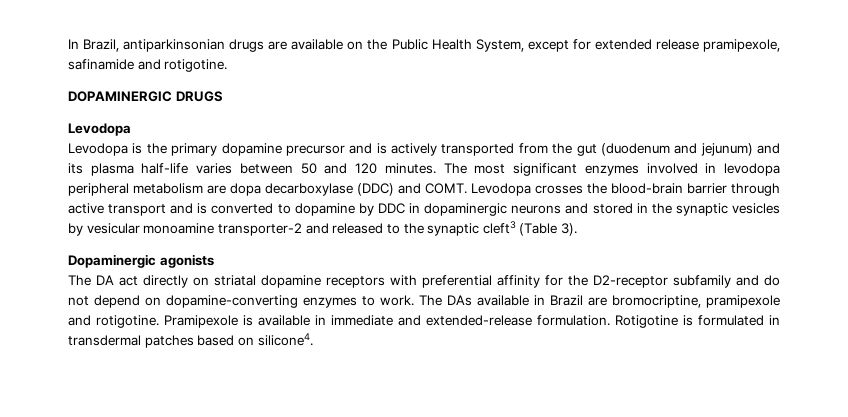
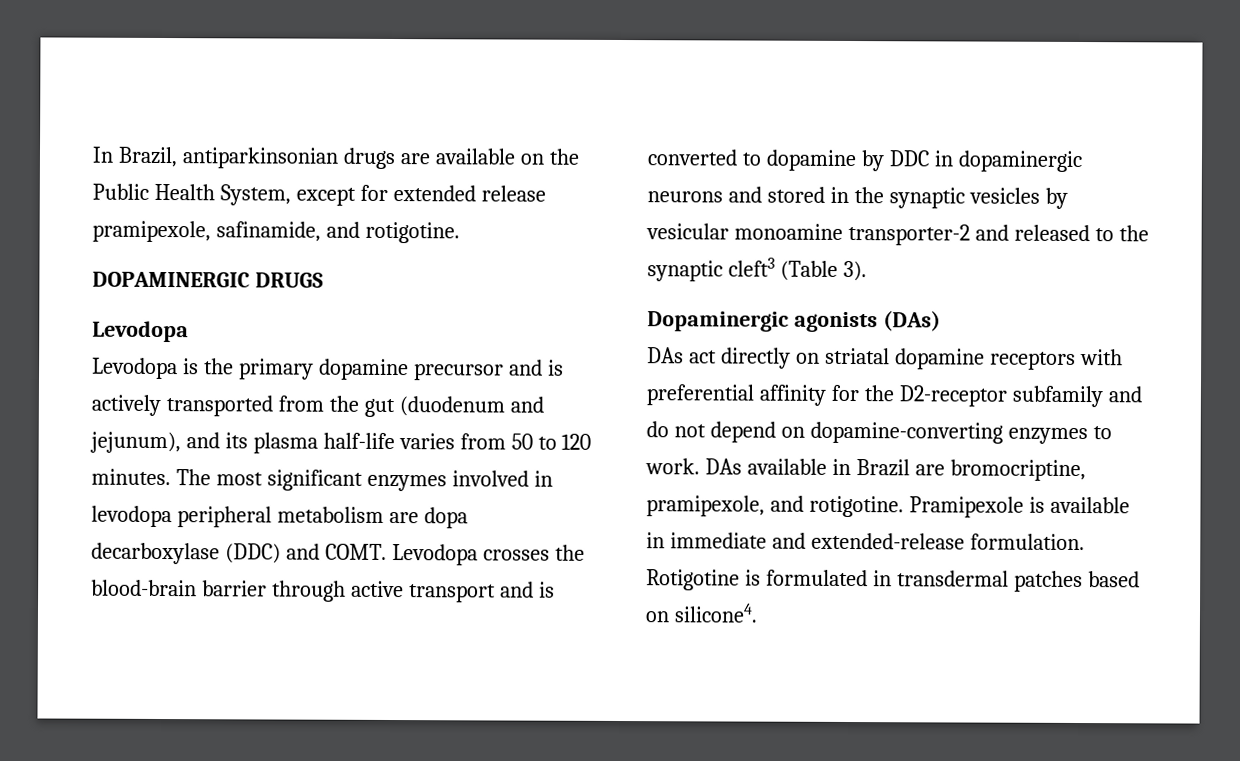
[68,59,134,70] safinamide -> [215,221,321,242] safinamide,
[700,143,753,156] jejunum) -> [90,431,181,454] jejunum),
[239,163,348,174] between 50 and -> [459,433,557,450] from 50 to
[68,275,114,286] // The DA -> [882,310,941,332] [647,347,684,364] (DAs) // DAs
[419,295,442,306] The -> (700, 466) none
[706,295,780,308] pramipexole -> [646,495,765,517] pramipexole,

